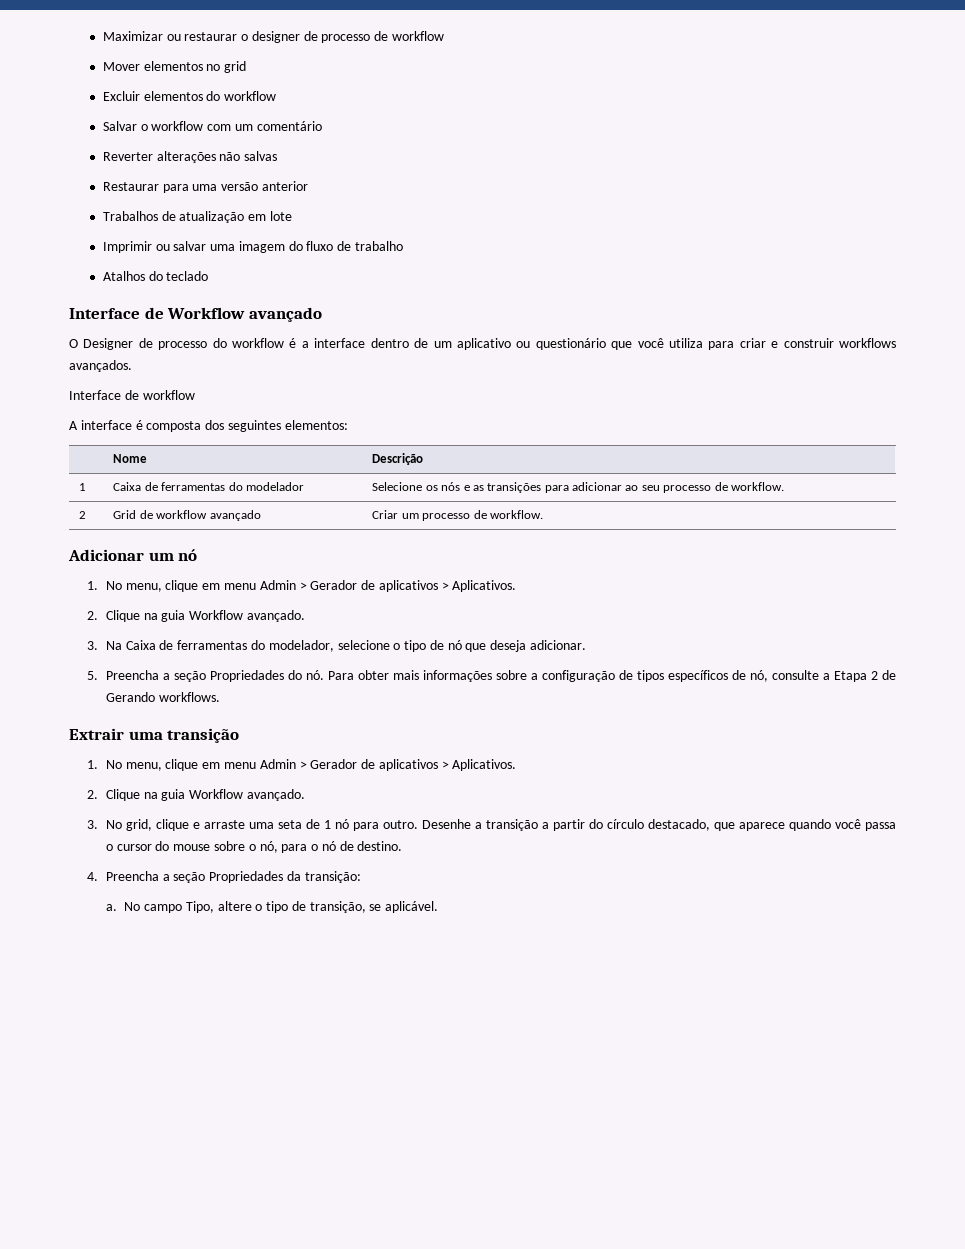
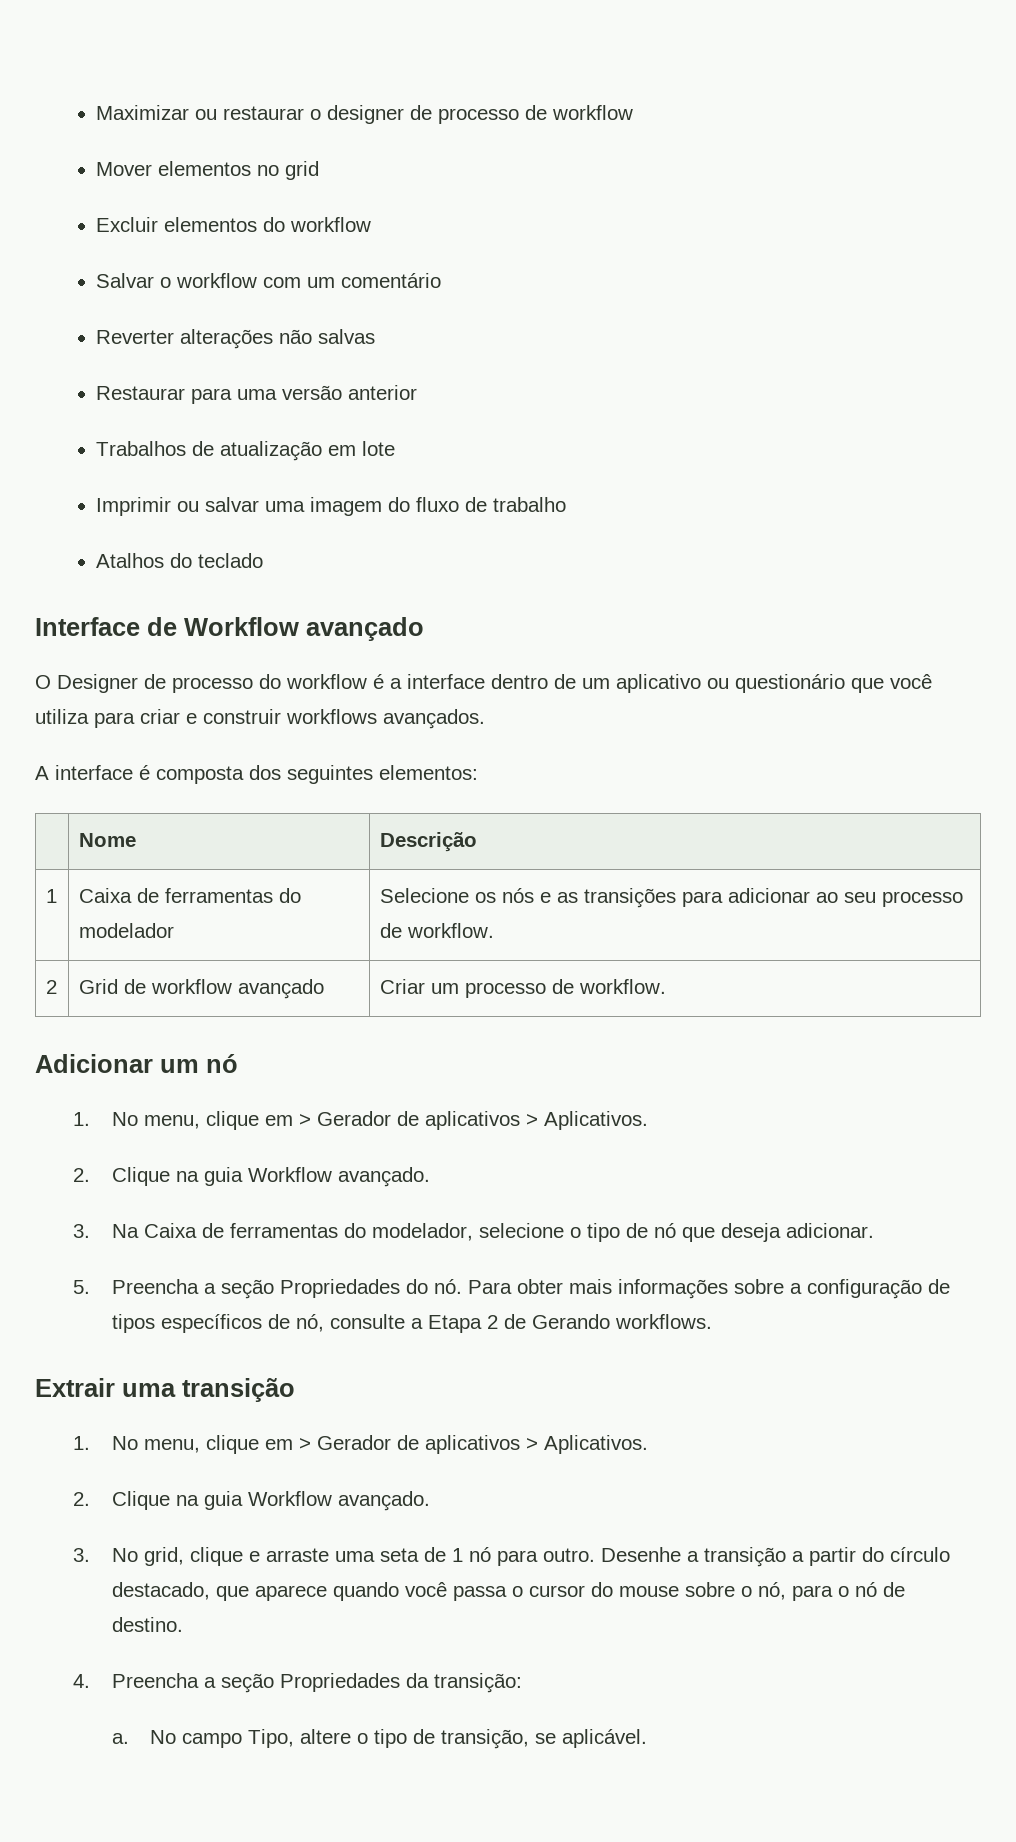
[69,390,195,400] // Interface de workflow -> (485, 719) none
[223,580,296,590] menu Admin -> (293, 1120) none
[223,759,296,769] menu Admin -> (293, 1444) none

